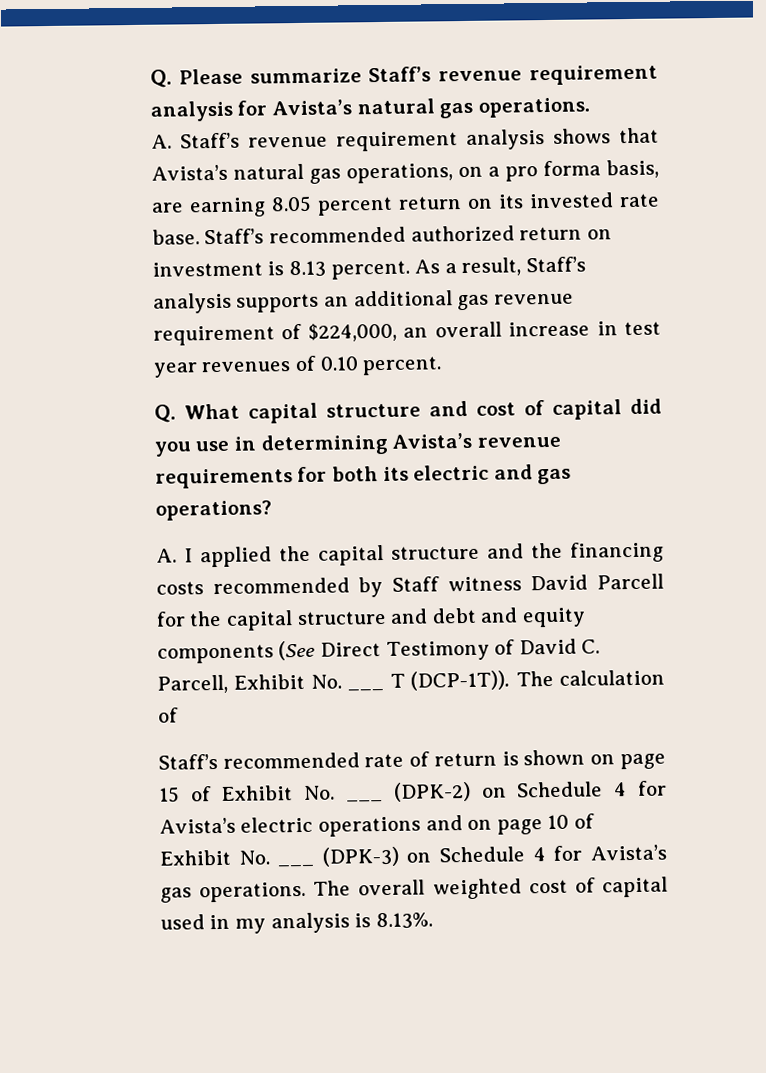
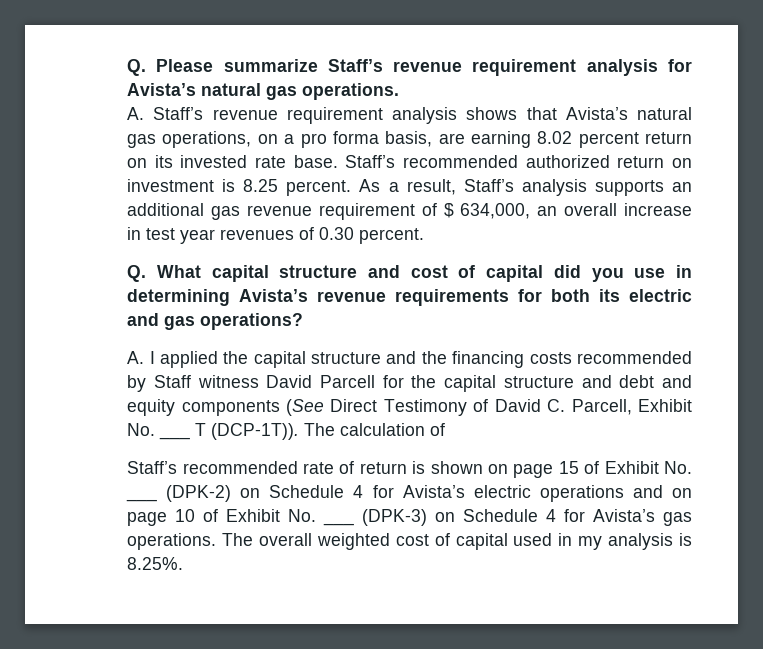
[270,195,312,213] 8.05 -> [537,131,573,144] 8.02
[288,260,326,278] 8.13 -> [243,179,279,192] 8.25
[307,322,397,342] $224,000, -> [443,203,531,219] $ 634,000,
[319,356,358,371] 0.10 -> [319,227,355,240] 0.30
[375,912,433,930] 8.13%. -> [127,557,184,570] 8.25%.

